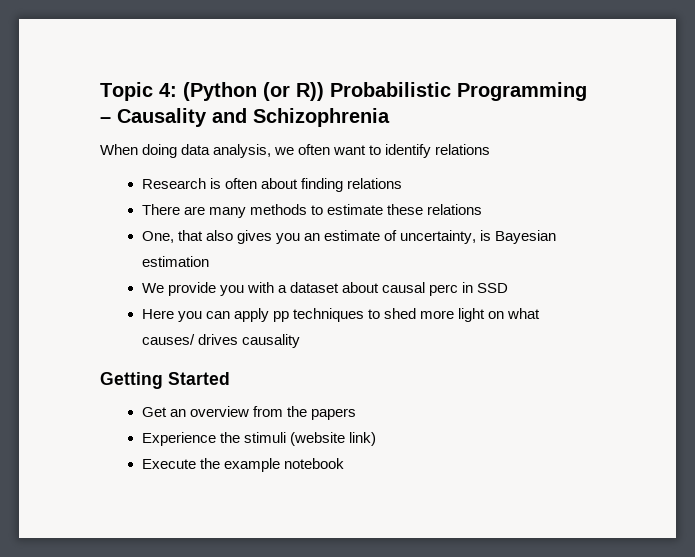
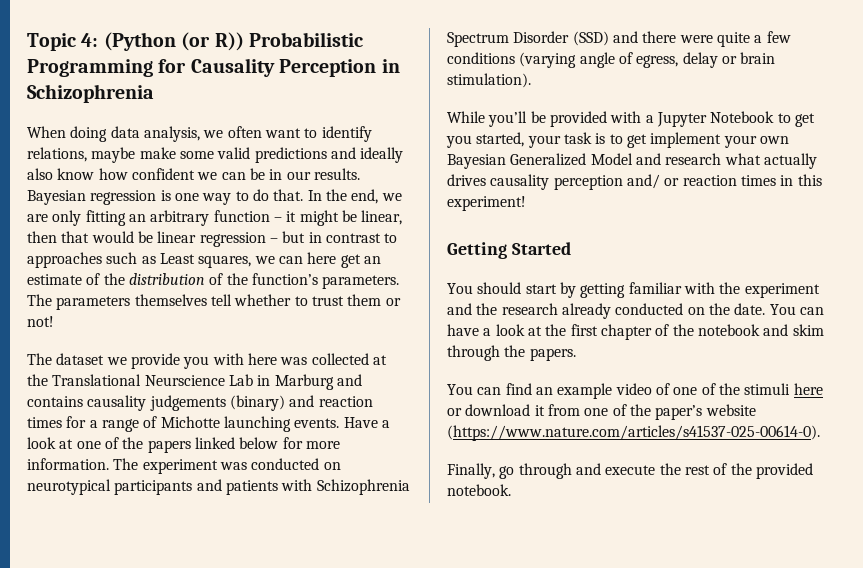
[100,108,247,127] – Causality and -> [158,58,400,77] for Causality Perception in
[435,144,491,155] [141,178,402,192] [141,204,483,218] [141,230,557,244] [141,256,209,267] [141,282,509,296] [141,308,541,322] [141,334,300,348] [100,372,230,389] [141,406,356,420] [141,432,376,446] [141,458,344,472] relations // Research is often about finding relations // There are many methods to estimate these relations // One, that also gives you an estimate of uncertainty, is Bayesian estimation // We provide you with a dataset about causal perc in SSD // Here you can apply pp techniques to shed more light on what causes/ drives causality // Getting Started // Get an overview from the papers // Experience the stimuli (website link) // Execute the example notebook -> [27,147,404,163] [27,168,360,180] [27,189,402,205] [27,210,403,226] [27,231,398,247] [27,252,381,268] [27,273,400,289] [27,294,401,310] [27,316,54,327] [27,353,387,369] [27,374,362,390] [27,395,373,411] [27,416,390,432] [27,437,340,453] [27,458,341,474] [27,479,410,495] [447,31,791,47] [447,52,776,68] [447,73,531,88] [447,111,815,127] [446,132,789,148] [447,153,817,169] [447,174,822,190] [447,196,526,211] [447,242,571,259] [447,282,820,298] [447,303,824,319] [447,324,824,340] [447,345,576,361] [447,383,823,399] [447,404,756,420] [447,425,820,441] [447,463,813,479] [447,484,511,496] relations, maybe make some valid predictions and ideally also know how confident we can be in our results. Bayesian regression is one way to do that. In the end, we are only fitting an arbitrary function – it might be linear, then that would be linear regression – but in contrast to approaches such as Least squares, we can here get an estimate of the distribution of the function’s parameters. The parameters themselves tell whether to trust them or not! // The dataset we provide you with here was collected at the Translational Neurscience Lab in Marburg and contains causality judgements (binary) and reaction times for a range of Michotte launching events. Have a look at one of the papers linked below for more information. The experiment was conducted on neurotypical participants and patients with Schizophrenia Spectrum Disorder (SSD) and there were quite a few conditions (varying angle of egress, delay or brain stimulation). // While you’ll be provided with a Jupyter Notebook to get you started, your task is to get implement your own Bayesian Generalized Model and research what actually drives causality perception and/ or reaction times in this experiment! // Getting Started // You should start by getting familiar with the experiment and the research already conducted on the date. You can have a look at the first chapter of the notebook and skim through the papers. // You can find an example video of one of the stimuli here or download it from one of the paper’s website (https://www.nature.com/articles/s41537-025-00614-0). // Finally, go through and execute the rest of the provided notebook.

